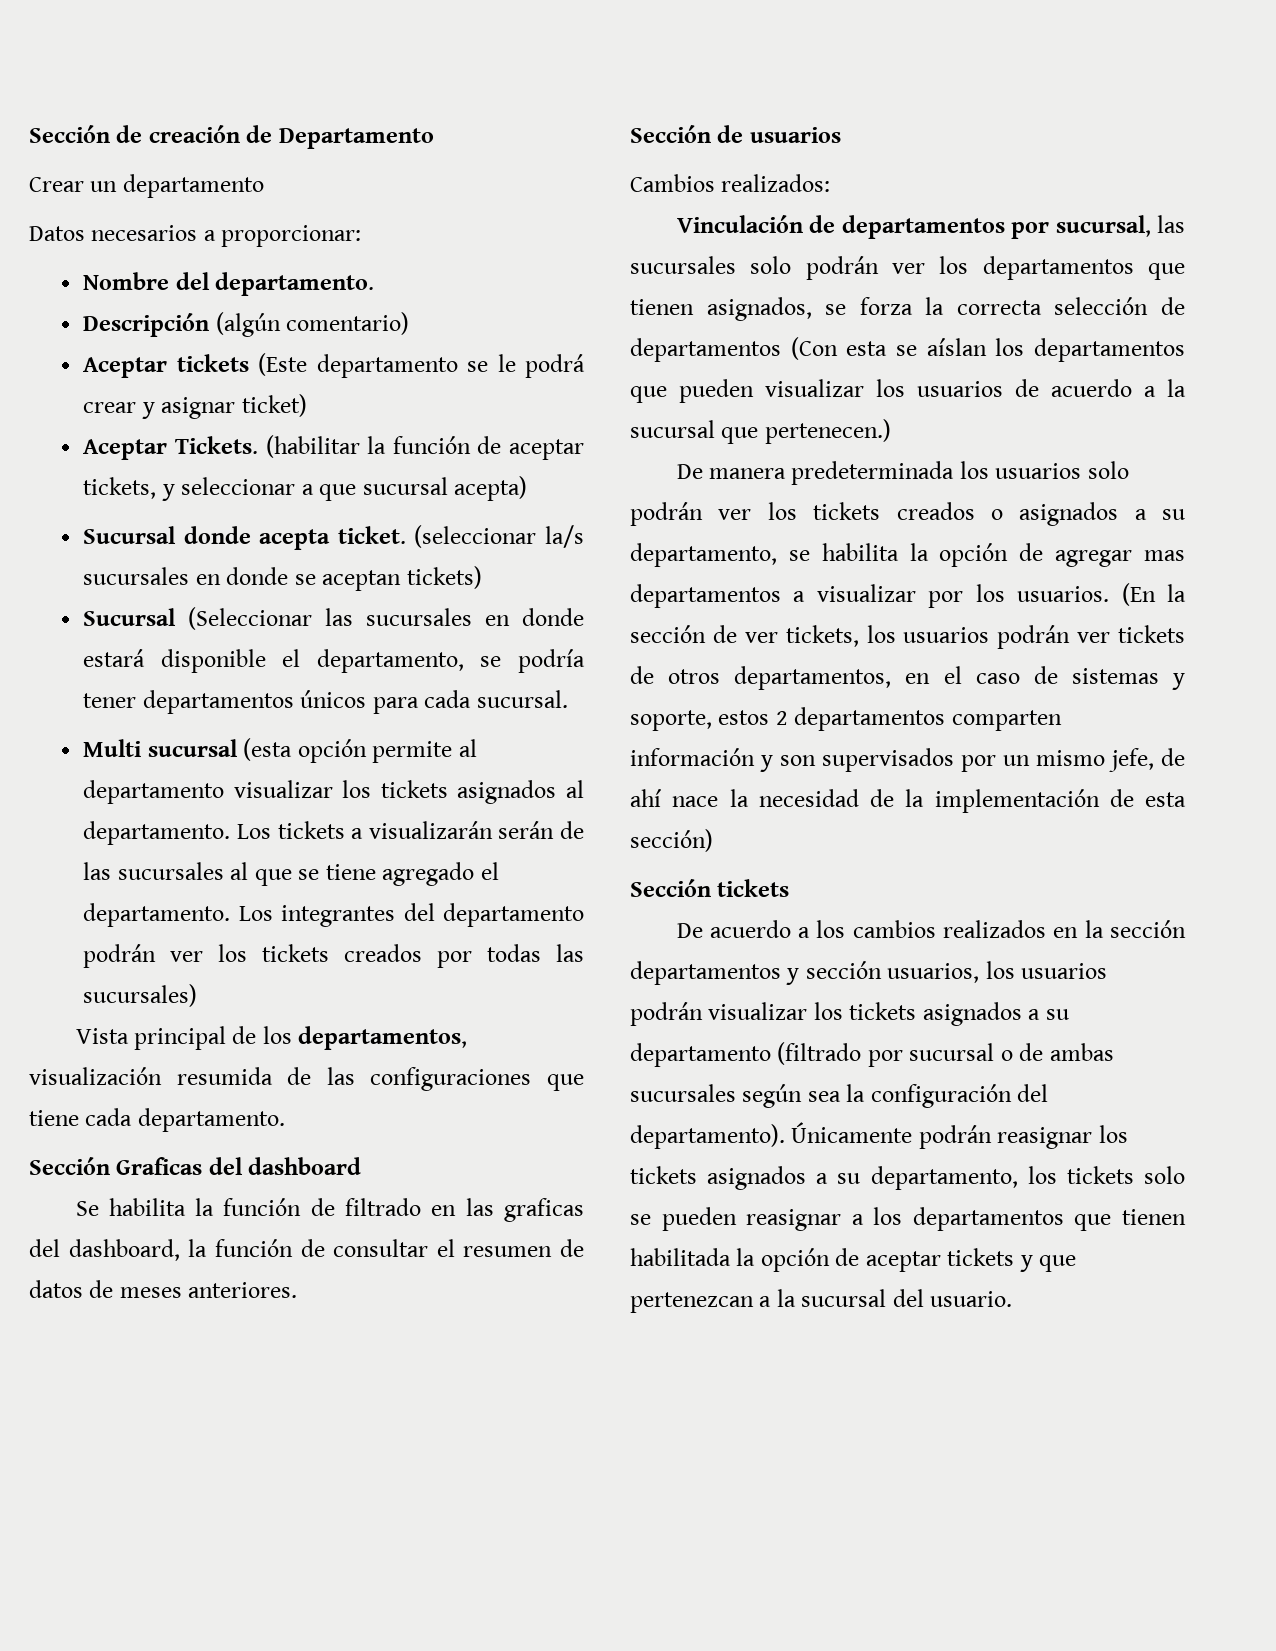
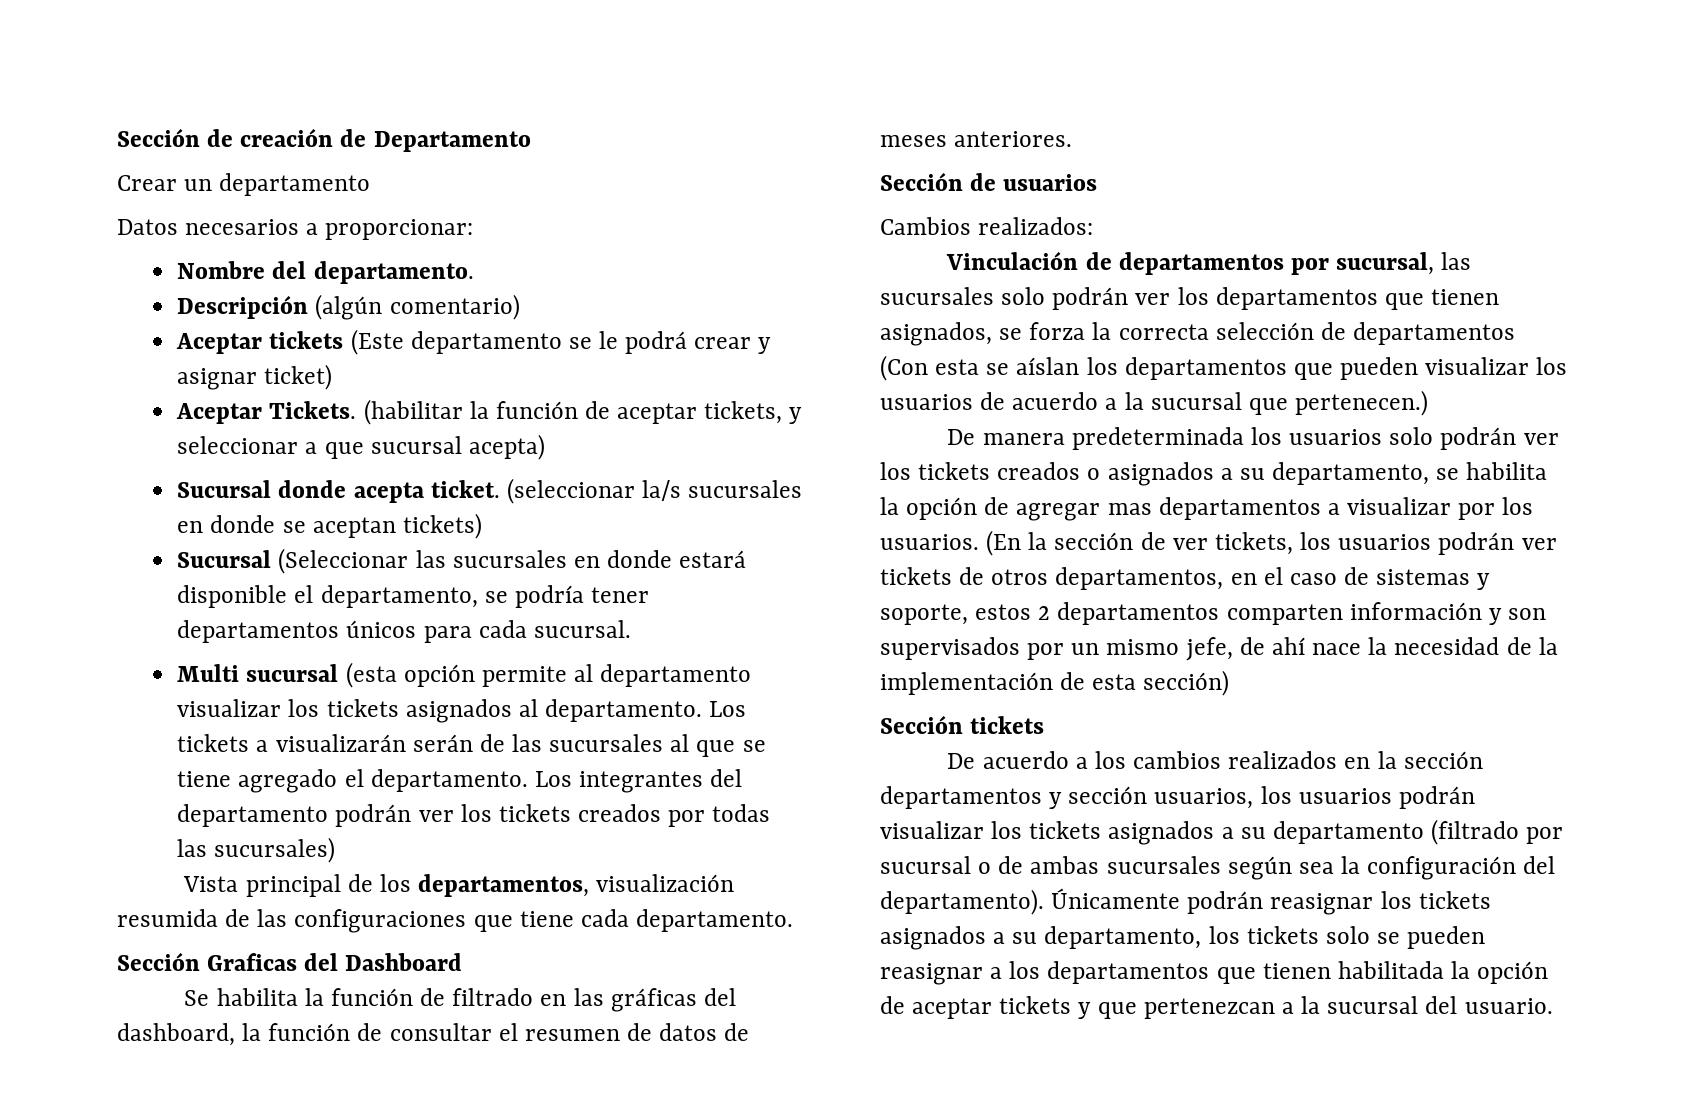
[248,1157,362,1175] dashboard -> [345,953,463,971] Dashboard
[503,1198,584,1222] graficas -> [610,988,697,1012] gráficas

